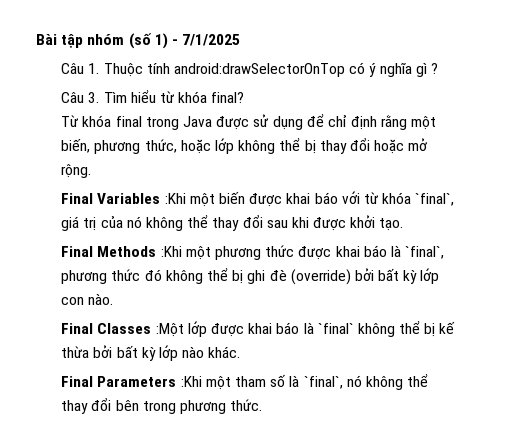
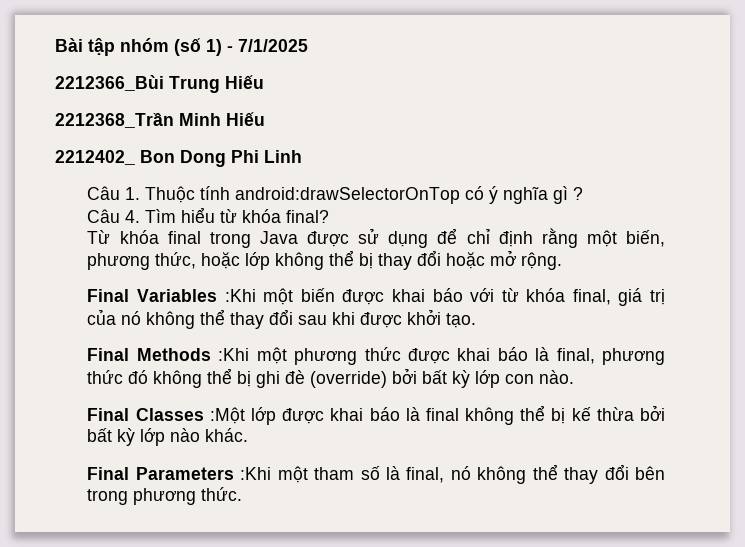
(241, 40) none -> [55,75,264,93] [55,112,265,128] [55,150,302,167] // 2212366_Bùi Trung Hiếu // 2212368_Trần Minh Hiếu // 2212402_ Bon Dong Phi Linh
[88,92,100,103] 3. -> [125,210,141,223] 4.
[415,193,455,206] `final`, -> [572,289,611,305] final,
[405,246,445,259] `final`, -> [556,348,595,364] final,
[317,323,354,334] `final` -> [425,408,459,421] final
[303,376,343,389] `final`, -> [406,467,445,483] final,

